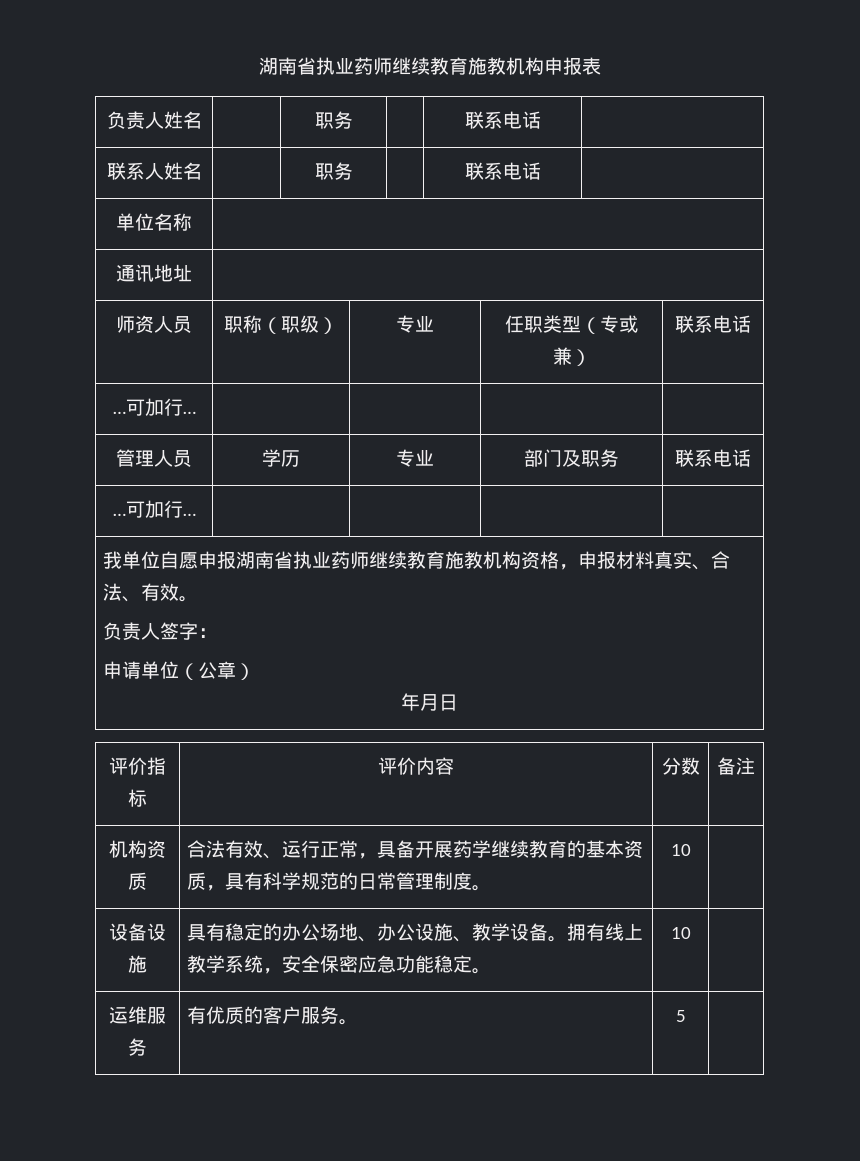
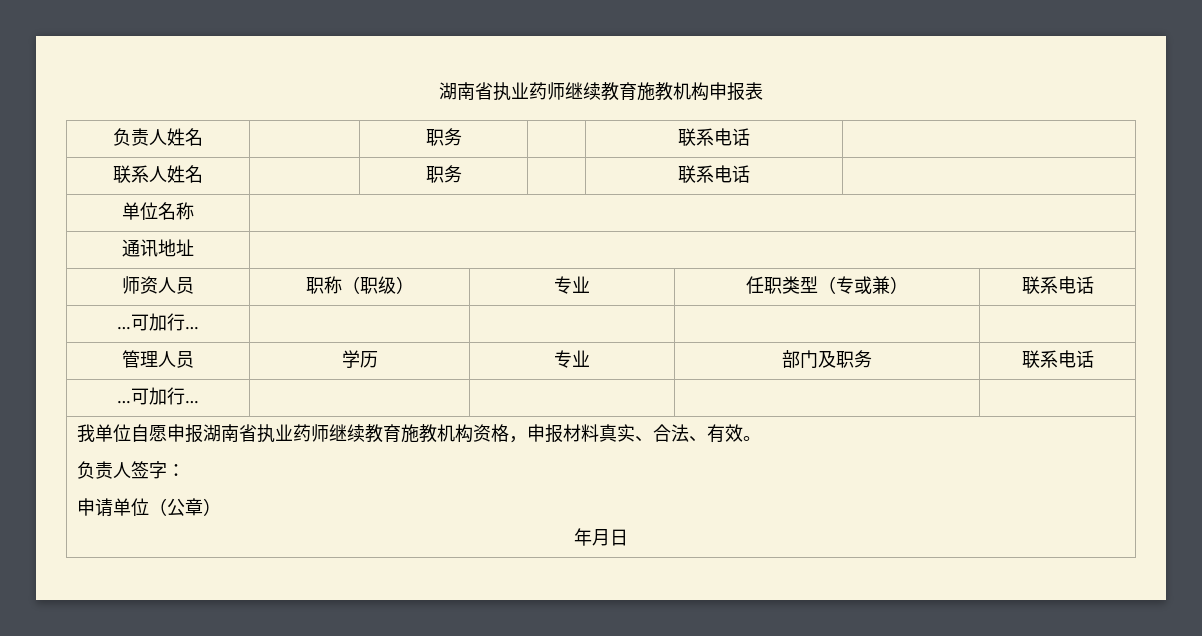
[109,757,166,775] [128,789,147,807] [378,757,454,775] [661,757,700,775] [717,757,755,775] [109,840,166,858] [128,872,147,890] [187,840,644,859] [187,872,492,891] [670,844,691,856] [109,923,166,941] [128,955,147,973] [187,923,644,942] [187,955,492,974] [670,927,691,939] [109,1006,166,1024] [128,1038,147,1056] [187,1006,359,1025] [675,1010,686,1022] // 评价指标 | 评价内容 | 分数 | 备注 // 机构资质 | 合法有效、运行正常，具备开展药学继续教育的基本资质，具有科学规范的日常管理制度。 | 10 | // 设备设施 | 具有稳定的办公场地、办公设施、教学设备。拥有线上教学系统，安全保密应急功能稳定。 | 10 | // 运维服务 | 有优质的客户服务。 | 5 | -> (628, 537) none

